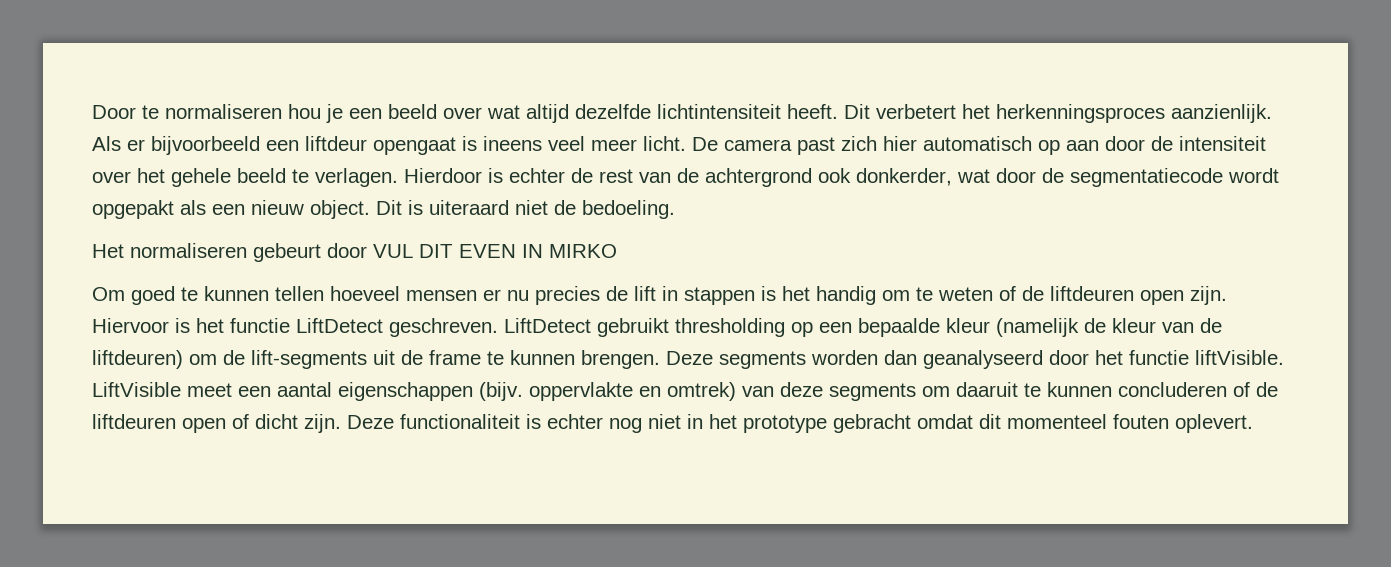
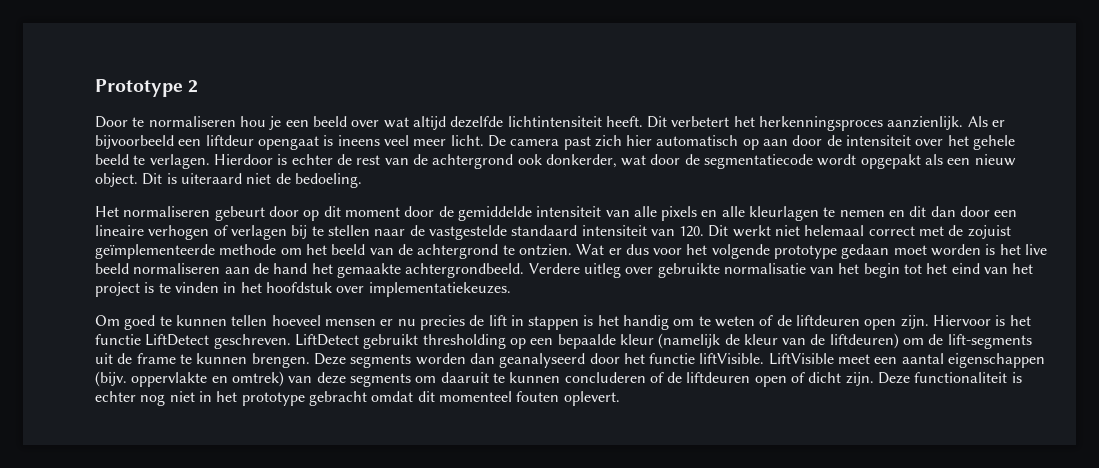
(92, 112) none -> [95,79,199,97] Prototype 2 //
[373,244,617,258] VUL DIT EVEN IN MIRKO -> [303,206,1018,221] [95,225,1011,240] [95,244,1048,259] [95,263,1034,278] [95,282,511,297] op dit moment door de gemiddelde intensiteit van alle pixels en alle kleurlagen te nemen en dit dan door een lineaire verhogen of verlagen bij te stellen naar de vastgestelde standaard intensiteit van 120. Dit werkt niet helemaal correct met de zojuist geïmplementeerde methode om het beeld van de achtergrond te ontzien. Wat er dus voor het volgende prototype gedaan moet worden is het live beeld normaliseren aan de hand het gemaakte achtergrondbeeld. Verdere uitleg over gebruikte normalisatie van het begin tot het eind van het project is te vinden in het hoofdstuk over implementatiekeuzes.

